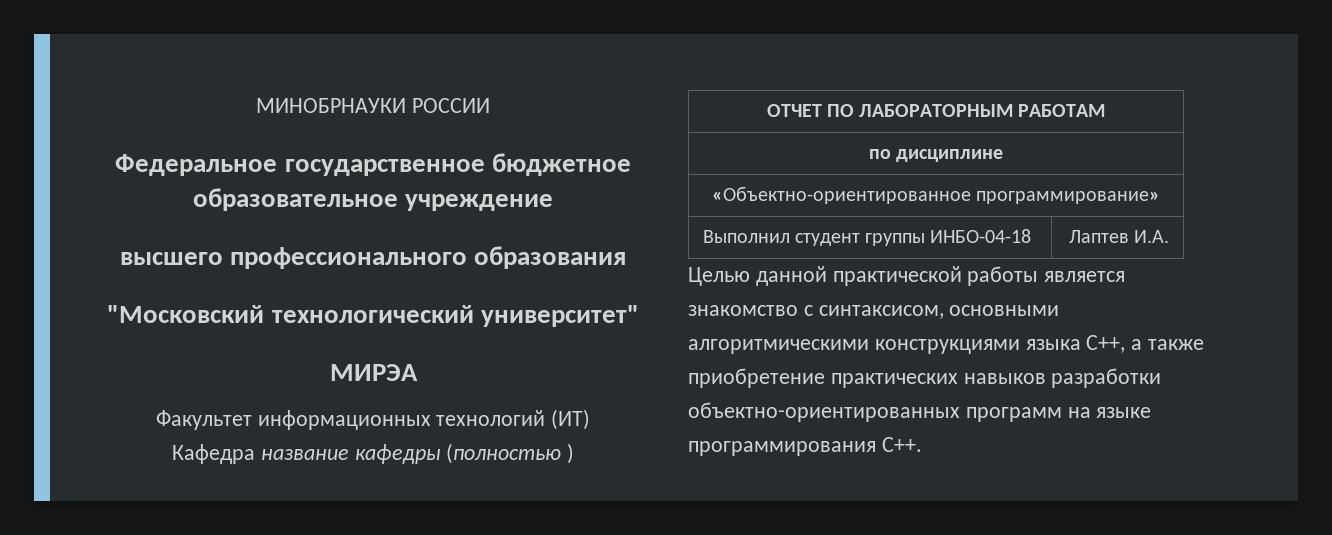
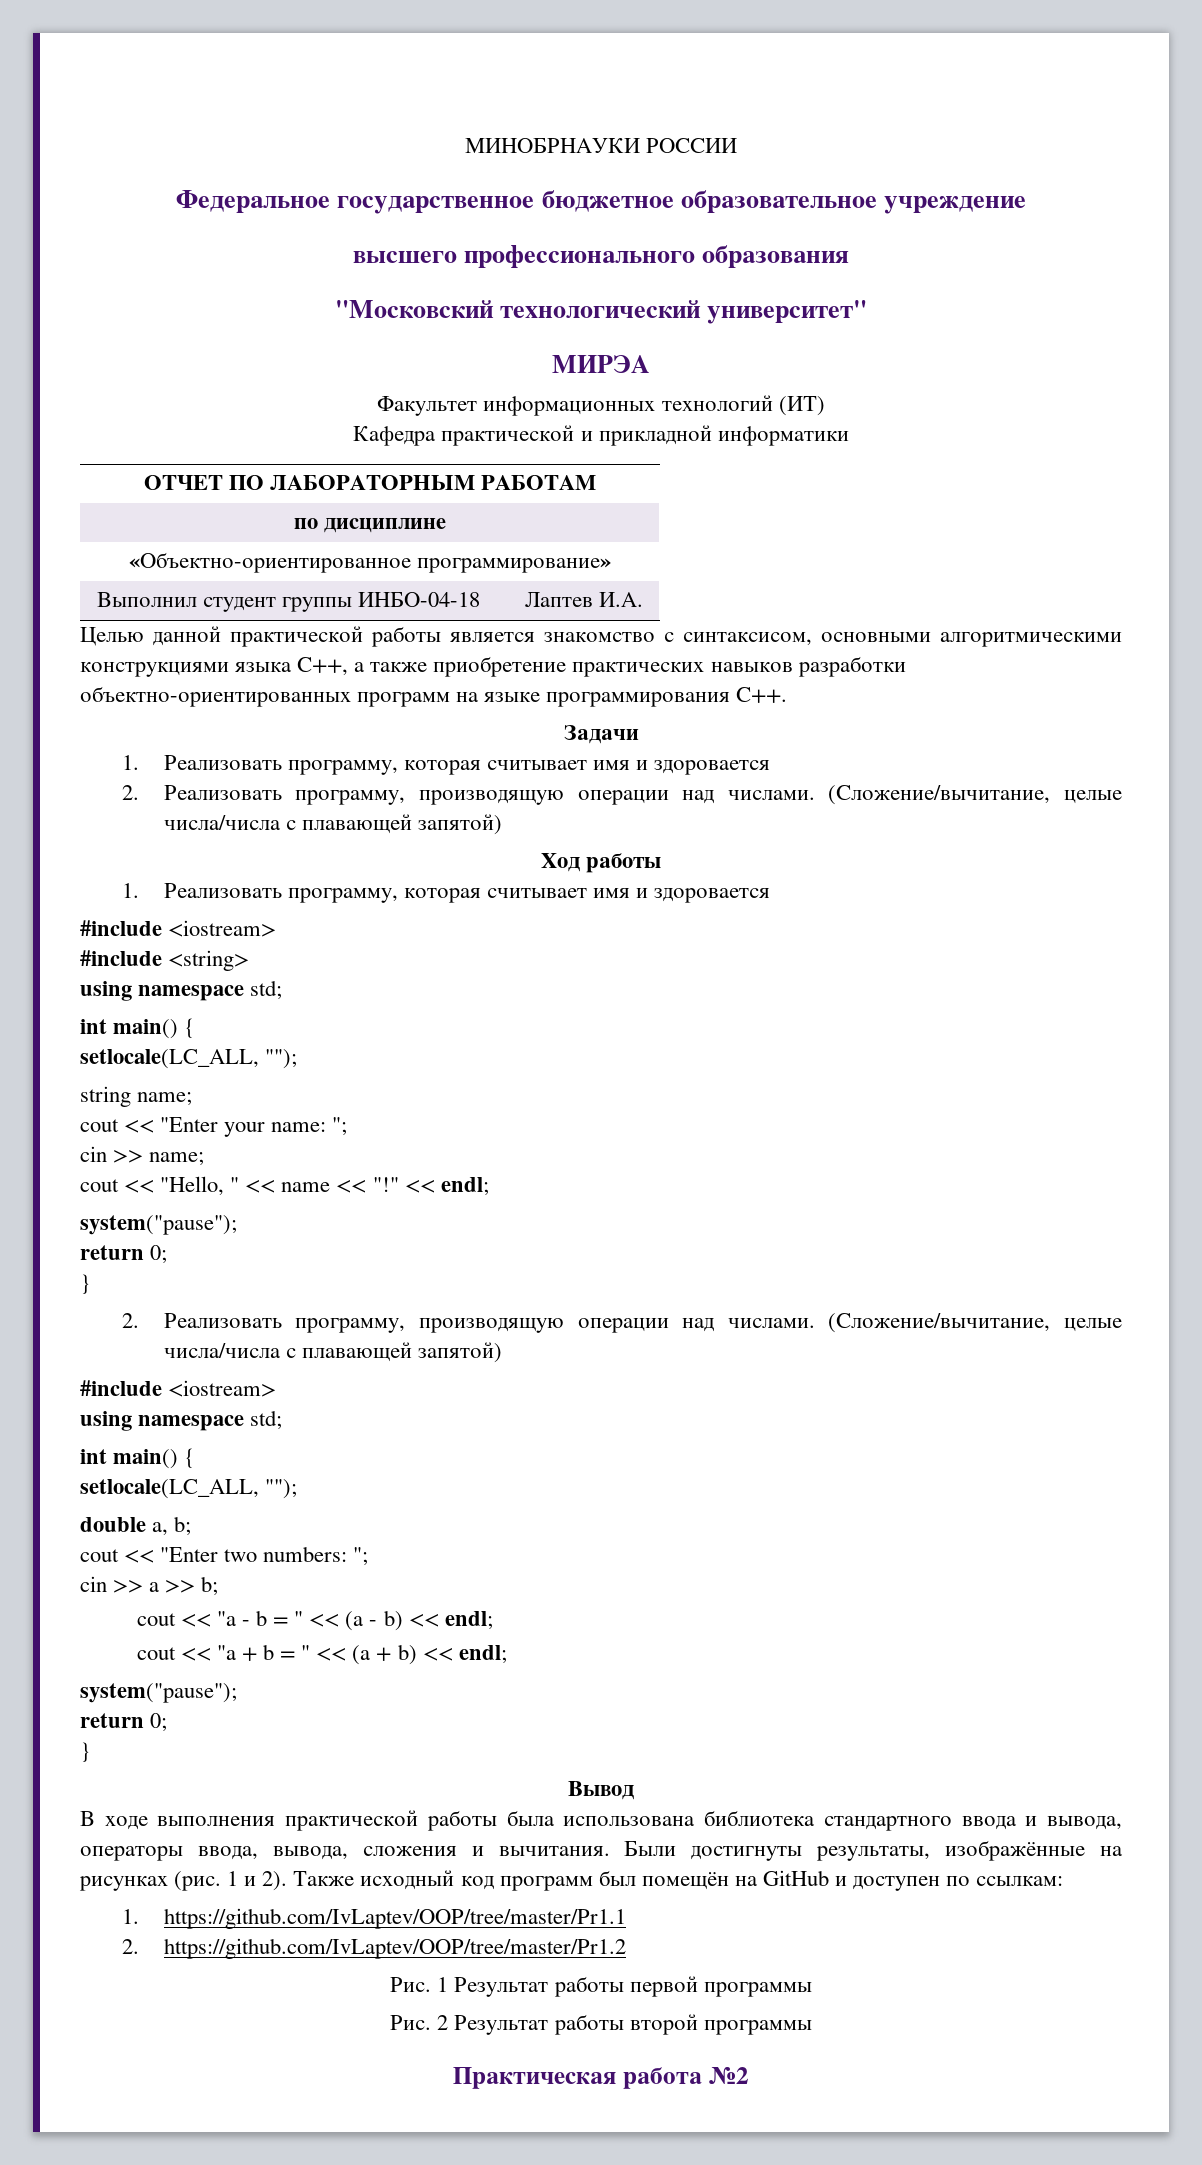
[260,443,575,464] название кафедры (полностью ) -> [441,425,849,446] практической и прикладной информатики
(922, 444) none -> [563,725,639,744] [121,755,771,775] [121,785,1122,805] [163,814,503,835] [540,853,662,873] [121,883,771,903] [80,920,277,937] [80,950,250,971] [80,980,283,1001] [80,1018,196,1039] [80,1049,298,1069] [80,1086,193,1107] [80,1117,348,1137] [80,1146,205,1166] [80,1176,489,1196] [80,1215,237,1235] [80,1245,168,1264] [80,1274,91,1294] [121,1313,1122,1333] [163,1342,503,1363] [80,1380,277,1397] [80,1410,283,1431] [80,1448,196,1469] [80,1479,298,1499] [80,1516,192,1536] [80,1546,369,1566] [80,1576,219,1596] [136,1610,493,1631] [136,1644,507,1665] [80,1683,237,1703] [80,1713,168,1732] [80,1742,91,1762] [568,1781,634,1800] [80,1810,1123,1831] [80,1840,1123,1861] [79,1870,1064,1891] [121,1908,626,1929] [121,1938,626,1959] [390,1976,812,1997] [390,2014,812,2035] [453,2067,749,2089] // Задачи // 1. Реализовать программу, которая считывает имя и здоровается // 2. Реализовать программу, производящую операции над числами. (Сложение/вычитание, целые числа/числа с плавающей запятой) // Ход работы // 1. Реализовать программу, которая считывает имя и здоровается // #include <iostream> // #include <string> // using namespace std; // int main() { // setlocale(LC_ALL, ""); // string name; // cout << "Enter your name: "; // cin >> name; // cout << "Hello, " << name << "!" << endl; // system("pause"); // return 0; // } // 2. Реализовать программу, производящую операции над числами. (Сложение/вычитание, целые числа/числа с плавающей запятой) // #include <iostream> // using namespace std; // int main() { // setlocale(LC_ALL, ""); // double a, b; // cout << "Enter two numbers: "; // cin >> a >> b; // cout << "a - b = " << (a - b) << endl; // cout << "a + b = " << (a + b) << endl; // system("pause"); // return 0; // } // Вывод // В ходе выполнения практической работы была использована библиотека стандартного ввода и вывода, операторы ввода, вывода, сложения и вычитания. Были достигнуты результаты, изображённые на рисунках (рис. 1 и 2). Также исходный код программ был помещён на GitHub и доступен по ссылкам: // 1. https://github.com/IvLaptev/OOP/tree/master/Pr1.1 // 2. https://github.com/IvLaptev/OOP/tree/master/Pr1.2 // Рис. 1 Результат работы первой программы // Рис. 2 Результат работы второй программы // Практическая работа №2

